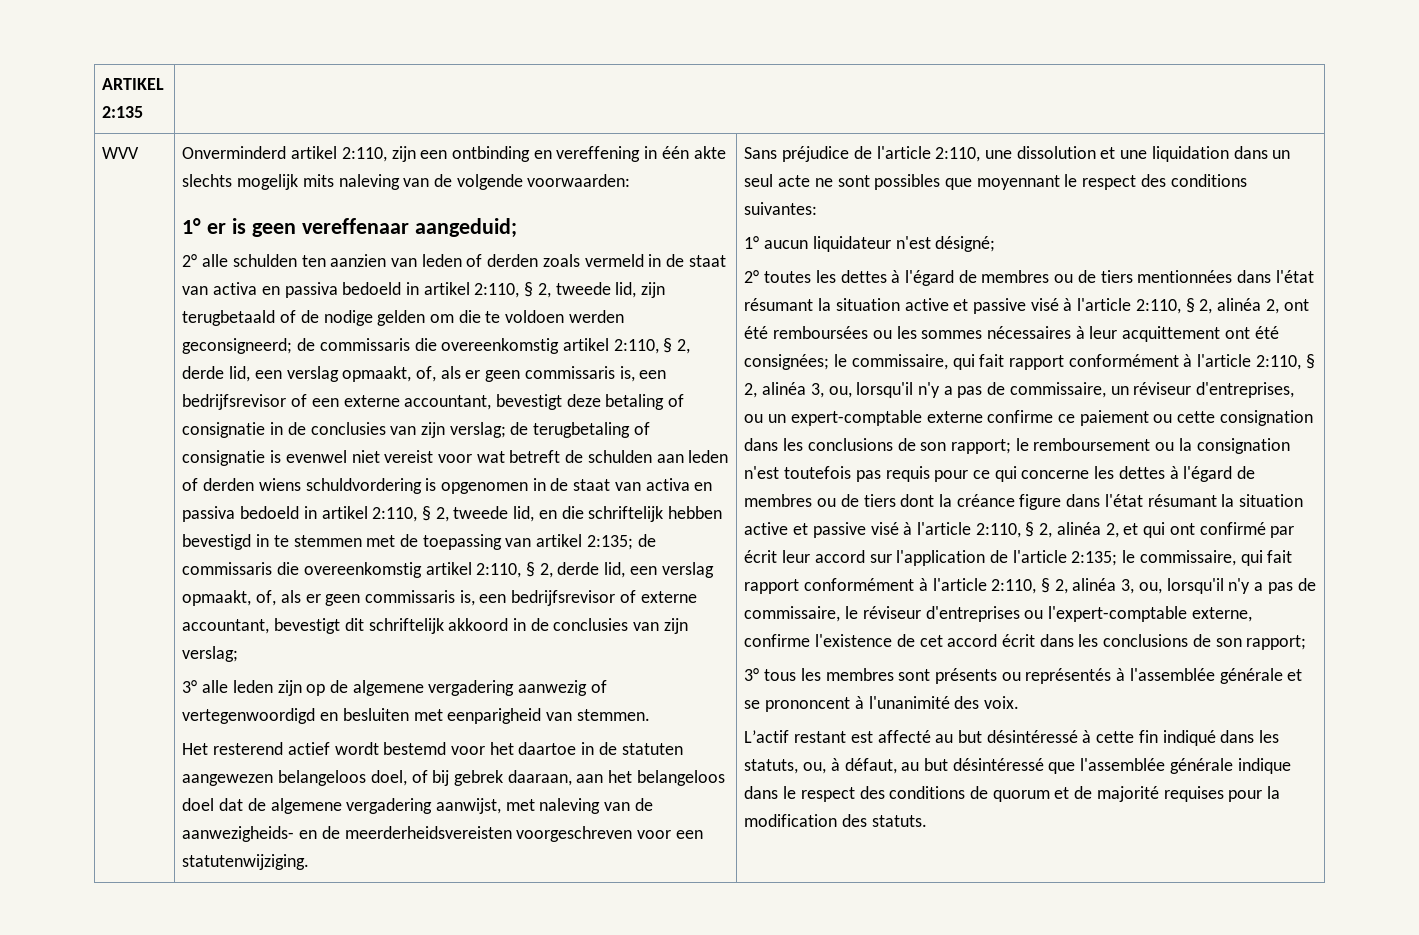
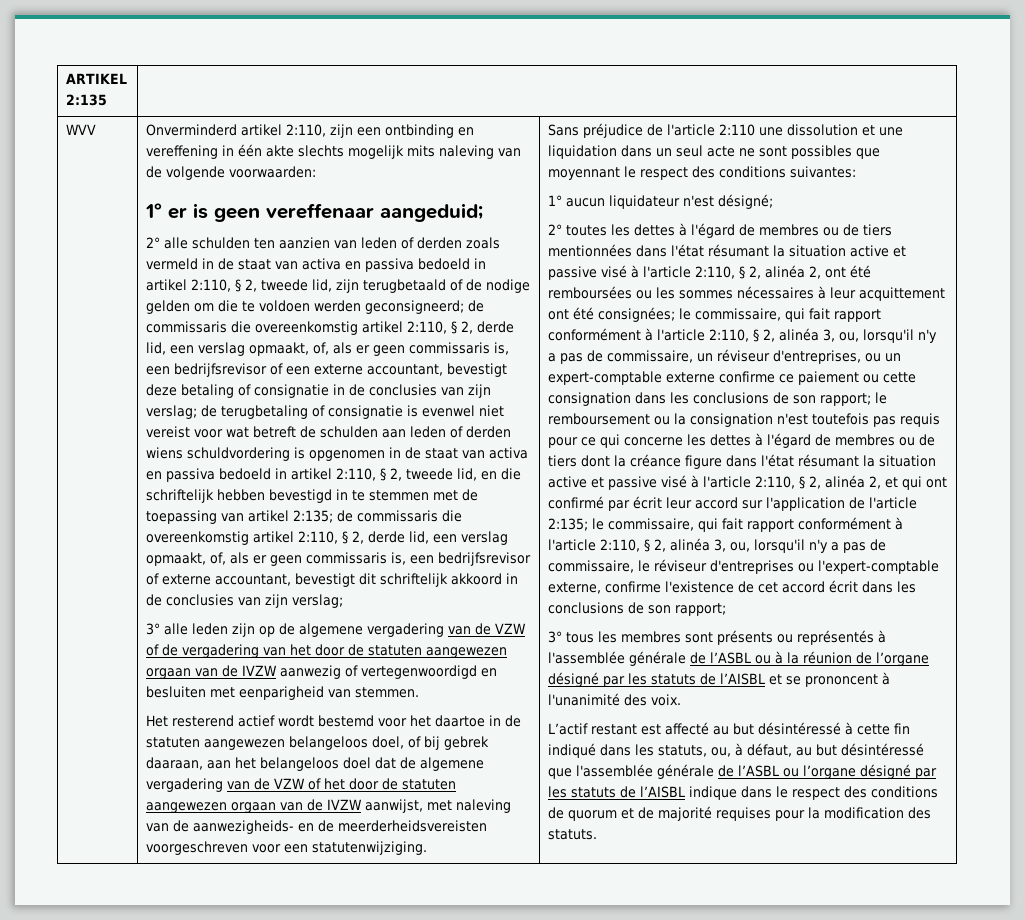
(515, 688) none -> [448,623,527,635] [146,644,508,658] [146,665,278,679] van de VZW of de vergadering van het door de statuten aangewezen orgaan van de IVZW
(433, 806) none -> [227,778,457,790] [146,799,363,813] van de VZW of het door de statuten aangewezen orgaan van de IVZW
[935,147,981,162] 2:110, -> [719,124,756,136] 2:110
(1283, 676) none -> [690,651,930,666] [548,672,766,687] de l’ASBL ou à la réunion de l’organe désigné par les statuts de l’AISBL
(1233, 766) none -> [718,764,938,779] [548,786,686,798] de l’ASBL ou l’organe désigné par les statuts de l’AISBL

